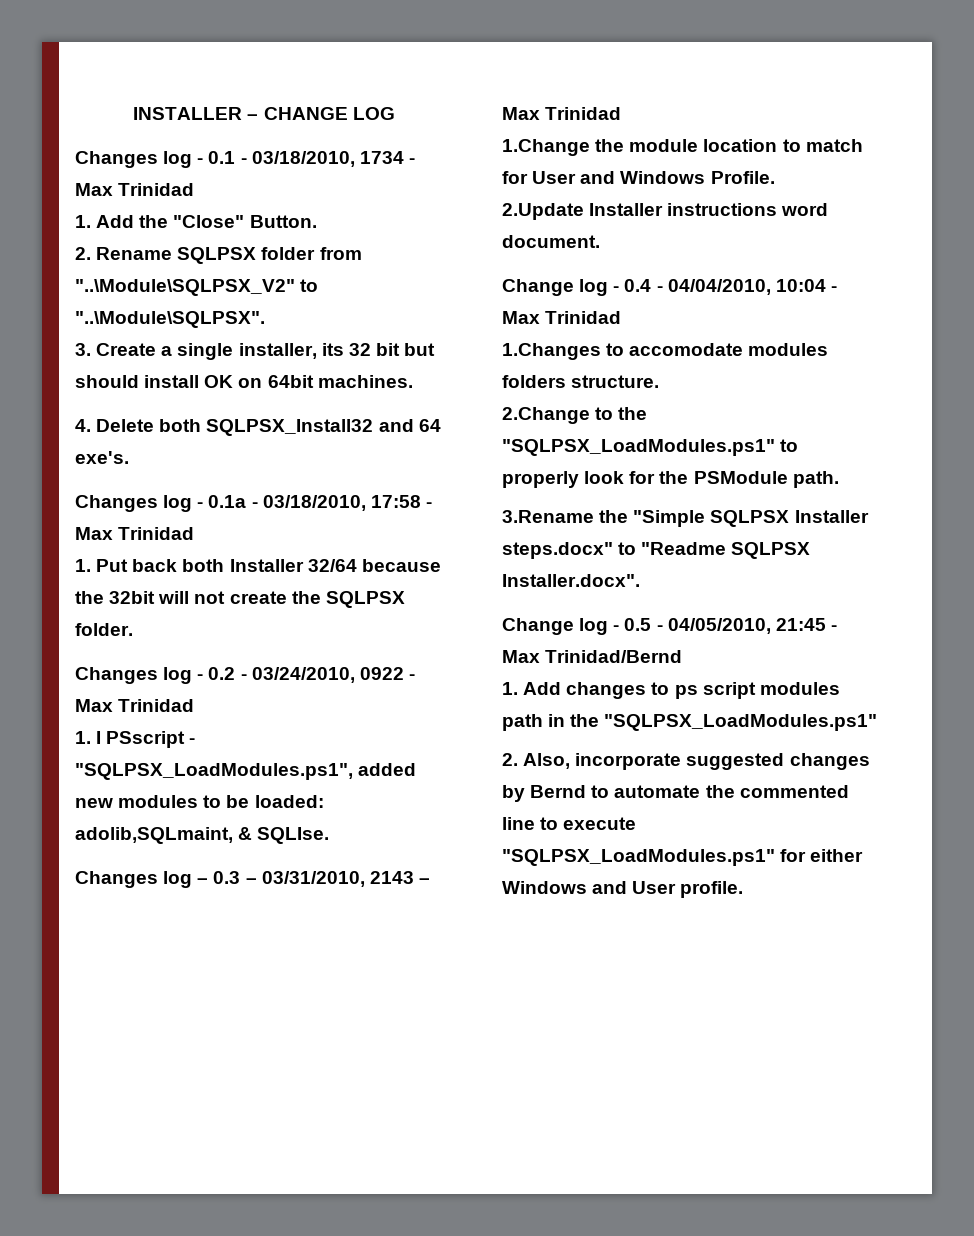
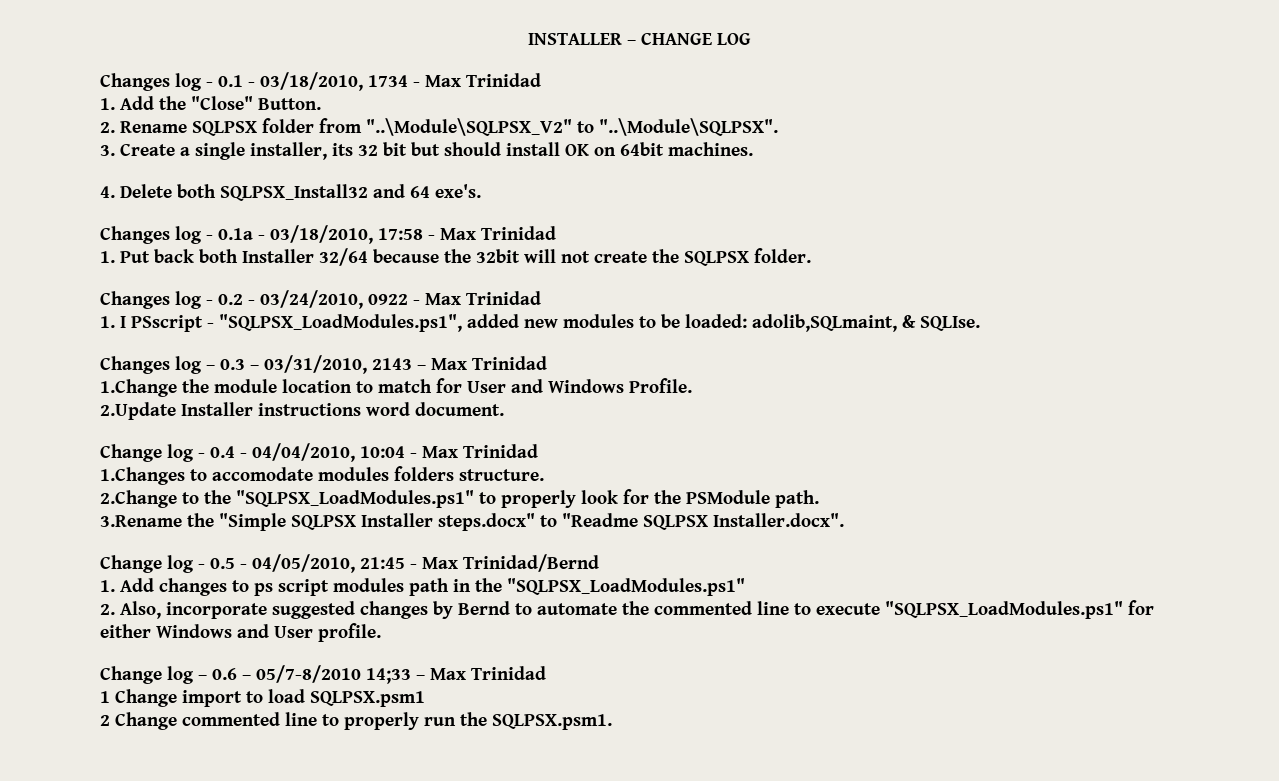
(744, 889) none -> [100,665,546,684] [100,689,425,707] [100,712,612,730] // Change log – 0.6 – 05/7-8/2010 14;33 – Max Trinidad // 1 Change import to load SQLPSX.psm1 // 2 Change commented line to properly run the SQLPSX.psm1.

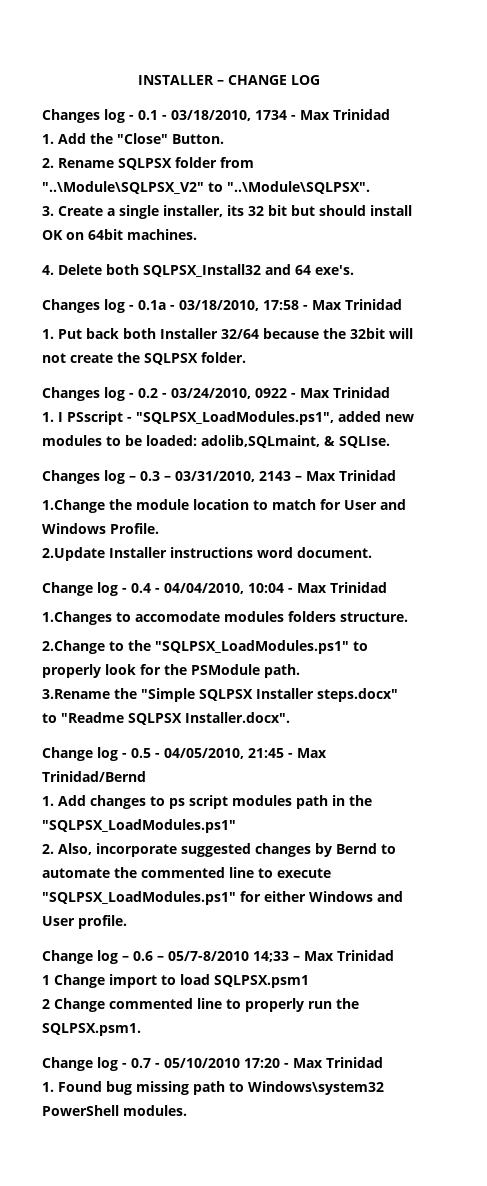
(612, 722) none -> [42,1057,383,1071] [42,1081,384,1095] [42,1105,187,1116] // Change log - 0.7 - 05/10/2010 17:20 - Max Trinidad // 1. Found bug missing path to Windows\system32 PowerShell modules.

